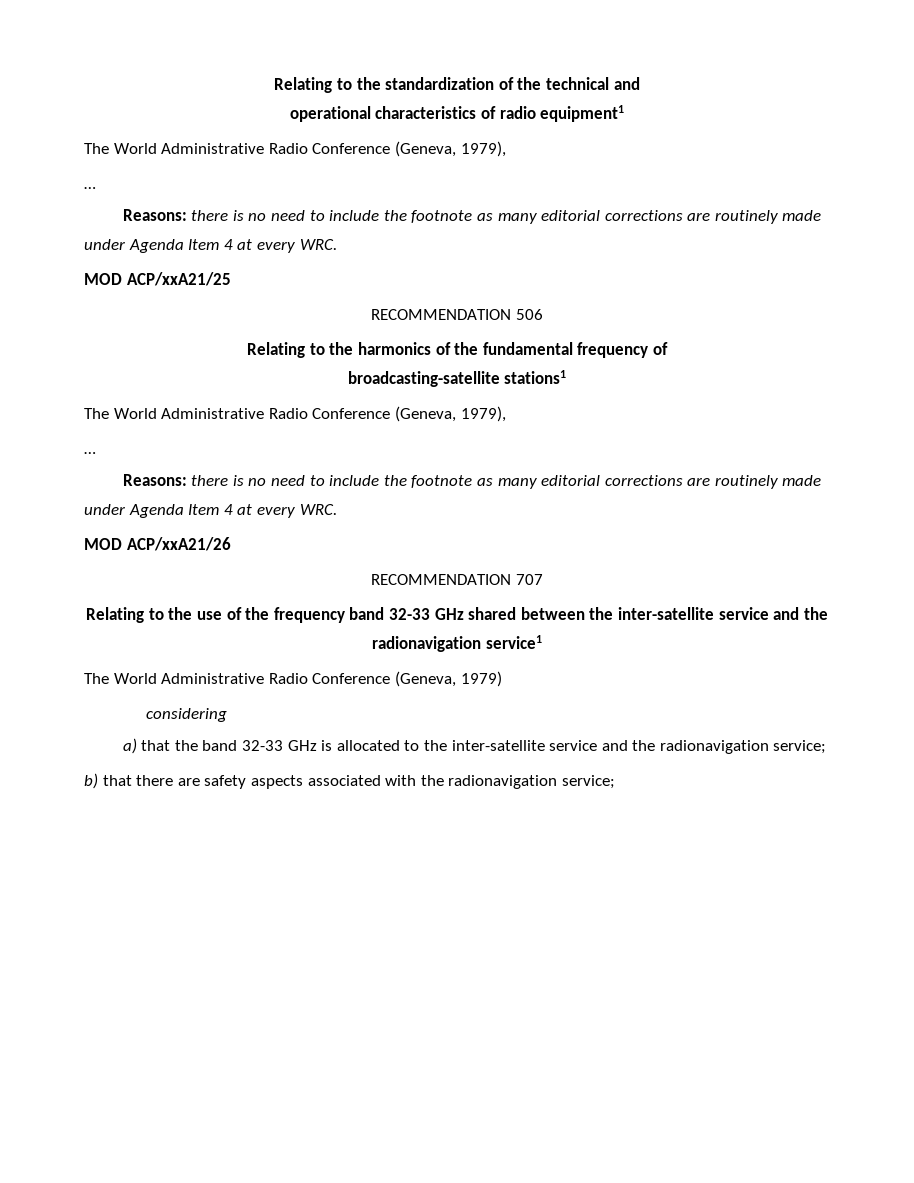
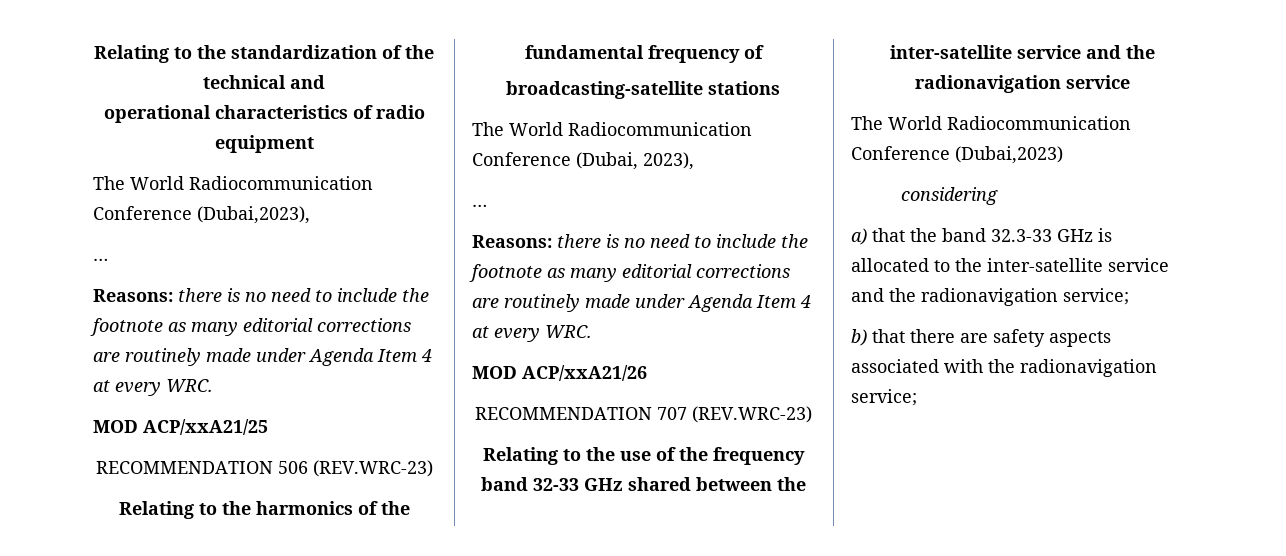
[540,105,625,122] [84,141,506,157] equipment1 // The World Administrative Radio Conference (Geneva, 1979), -> [214,135,314,153] [93,176,373,190] [93,206,310,224] equipment // The World Radiocommunication Conference (Dubai,2023),
(543, 314) none -> [312,460,433,477] (REV.WRC-23)
[504,370,567,384] [84,406,506,422] stations1 // The World Administrative Radio Conference (Geneva, 1979), -> [708,81,780,95] [472,122,752,136] [472,152,694,170] stations // The World Radiocommunication Conference (Dubai, 2023),
(543, 579) none -> [691,406,812,423] (REV.WRC-23)
[485,635,542,649] [84,671,502,687] service1 // The World Administrative Radio Conference (Geneva, 1979) -> [1065,75,1130,89] [851,116,1131,130] [851,146,1063,164] service // The World Radiocommunication Conference (Dubai,2023)
[241,740,283,751] 32-33 -> [991,229,1052,242] 32.3-33

